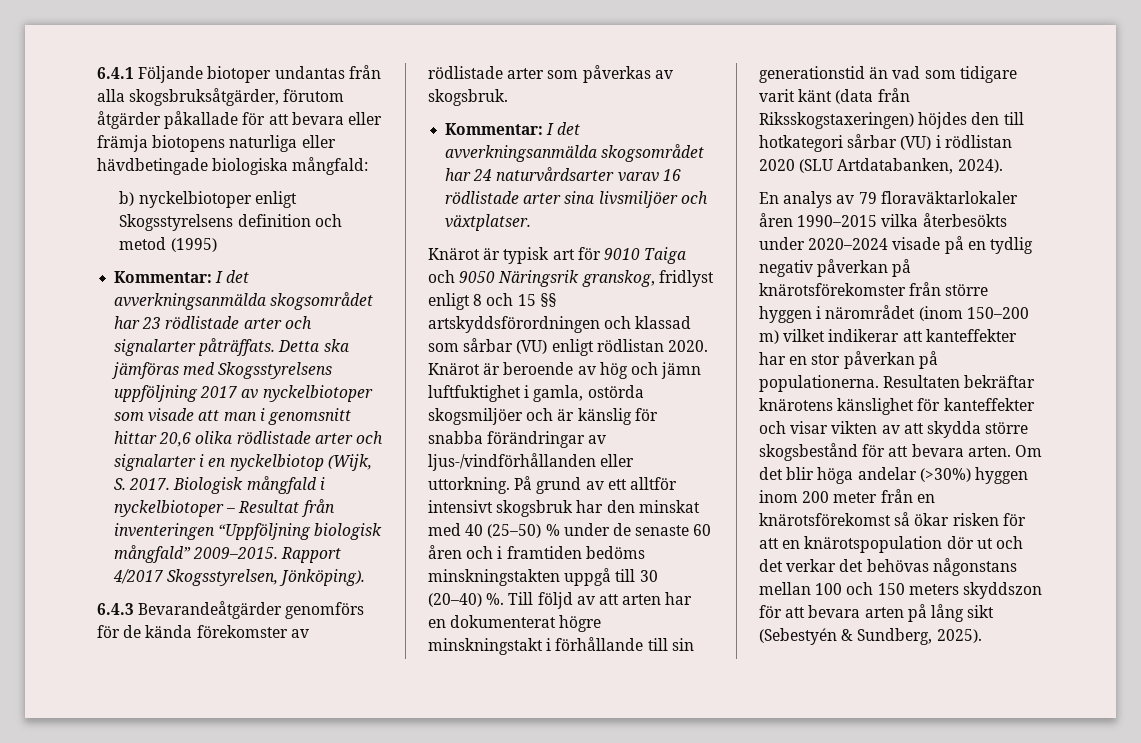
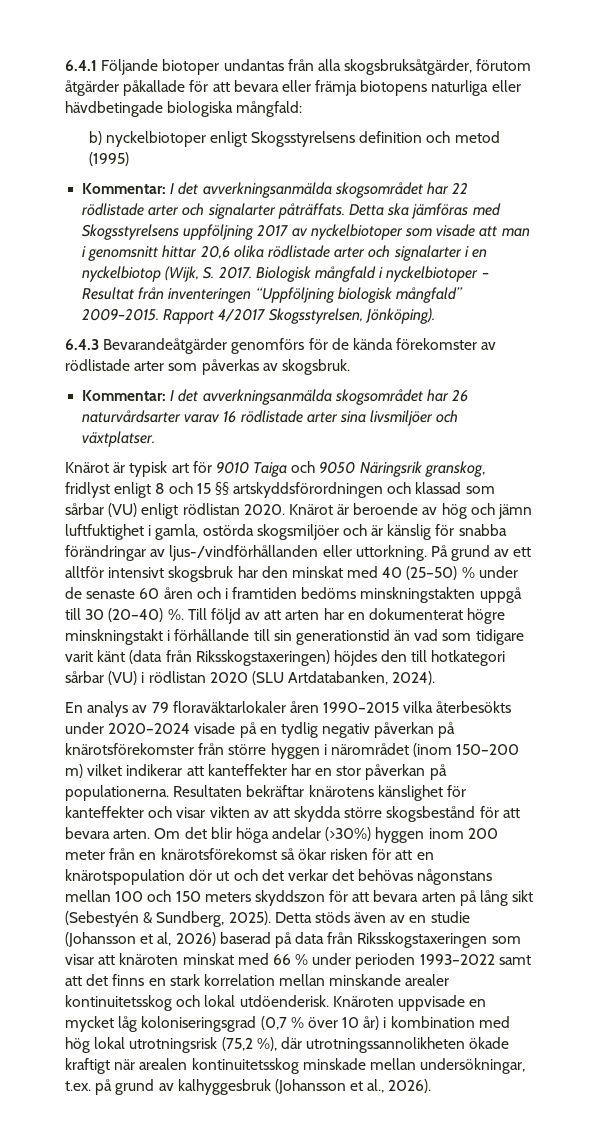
[142,317,162,329] 23 -> [452,182,469,194] 22
[473,169,493,181] 24 -> [452,389,469,402] 26
(982, 636) none -> [274,911,470,923] [65,932,521,948] [65,953,531,969] [65,974,450,986] [65,995,487,1011] [65,1016,510,1032] [65,1037,510,1053] [65,1058,526,1074] [65,1079,432,1095] Detta stöds även av en studie (Johansson et al, 2026) baserad på data från Riksskogstaxeringen som visar att knäroten minskat med 66 % under perioden 1993–2022 samt att det finns en stark korrelation mellan minskande arealer kontinuitetsskog och lokal utdöenderisk. Knäroten uppvisade en mycket låg koloniseringsgrad (0,7 % över 10 år) i kombination med hög lokal utrotningsrisk (75,2 %), där utrotningssannolikheten ökade kraftigt när arealen kontinuitetsskog minskade mellan undersökningar, t.ex. på grund av kalhyggesbruk (Johansson et al., 2026).

